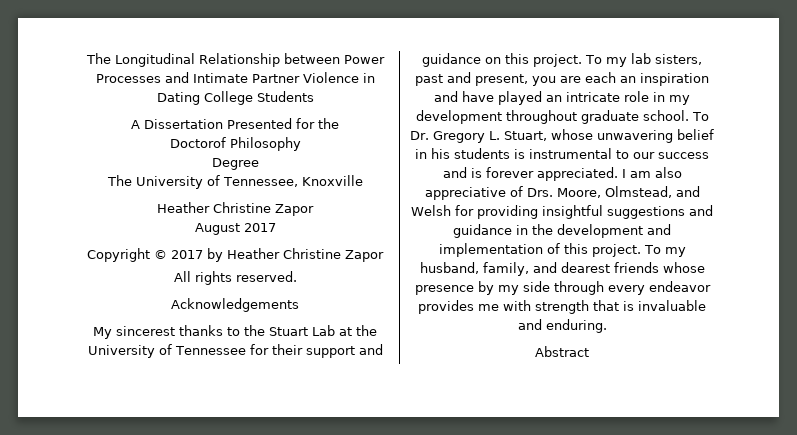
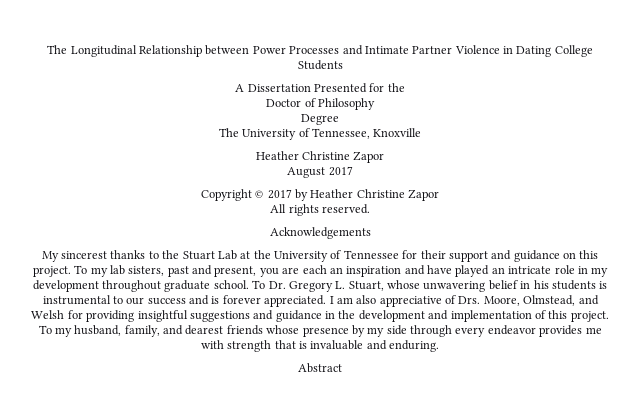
[169,137,226,148] Doctorof -> [266,98,316,107] Doctor of

